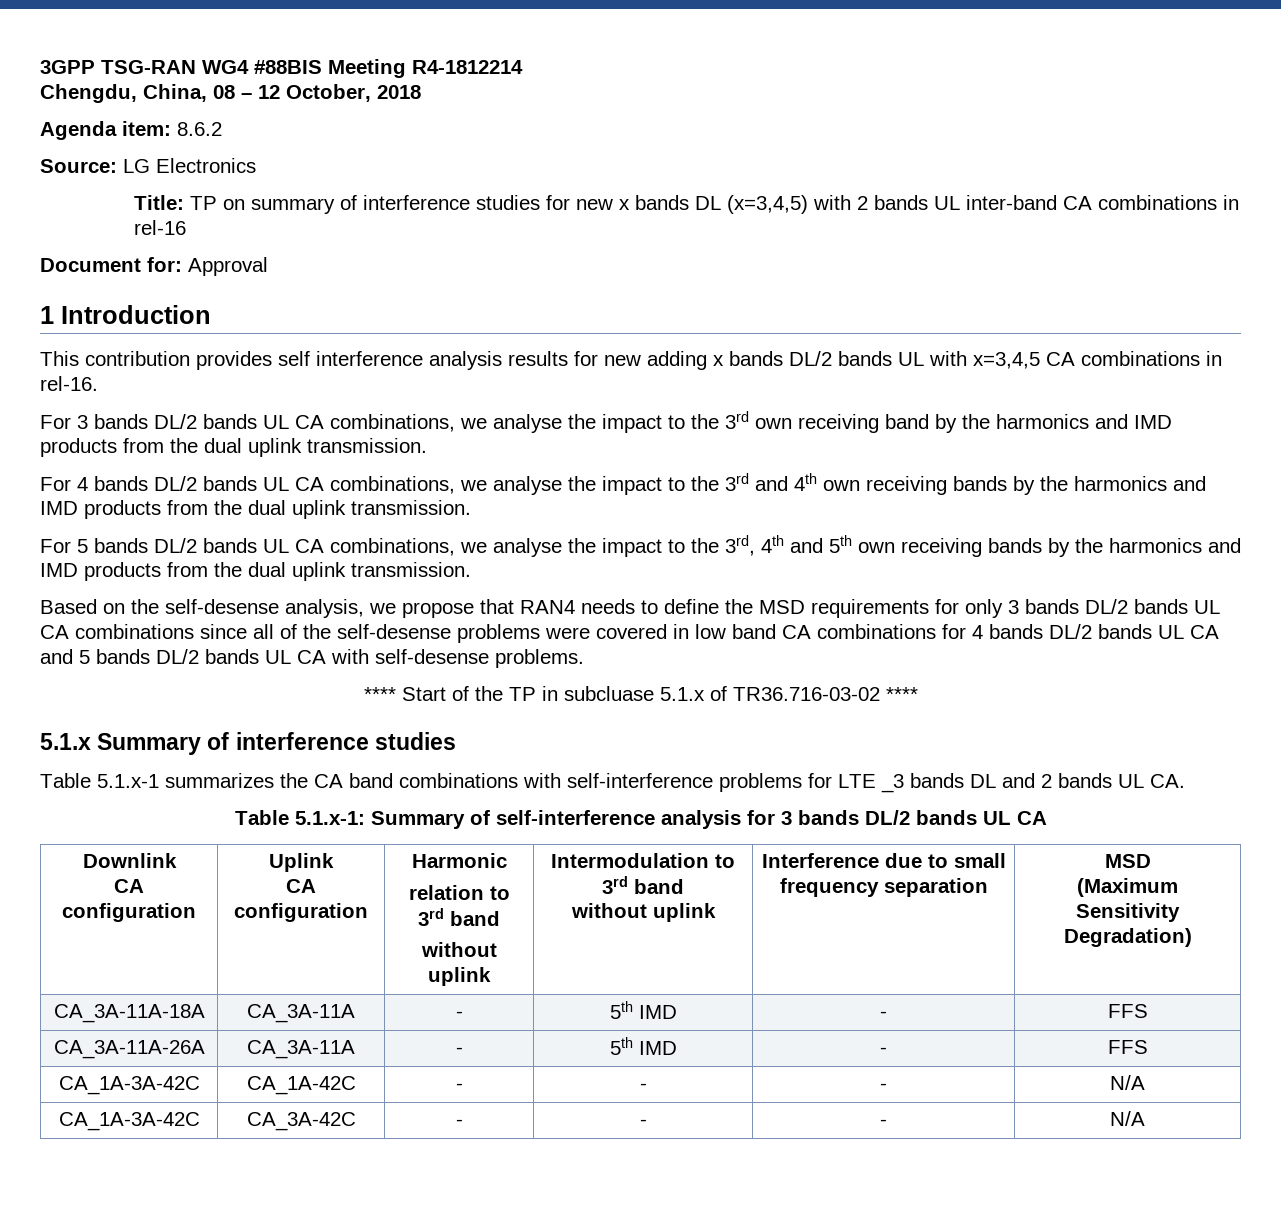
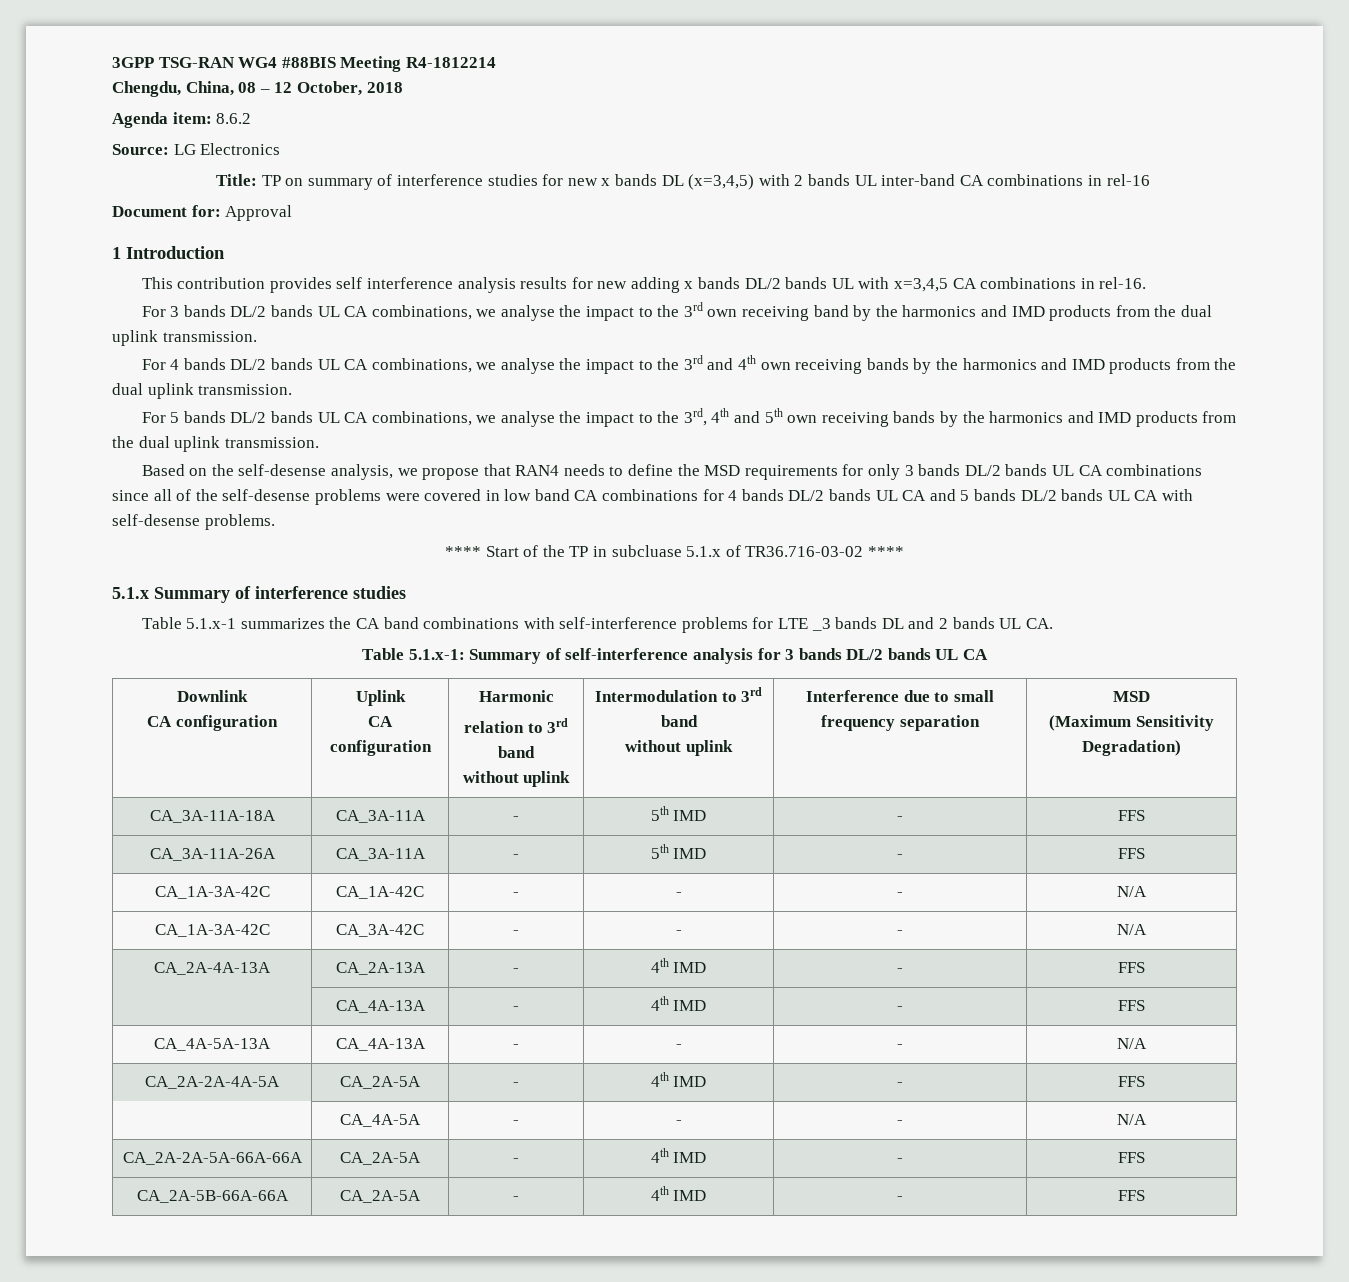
(1145, 1118) none -> [154,962,271,975] [335,962,426,975] [513,968,519,973] [650,958,707,973] [897,968,903,973] [1118,962,1145,973] [335,1000,426,1013] [513,1006,519,1011] [650,996,707,1011] [897,1006,903,1011] [1118,1000,1145,1011] [154,1038,271,1051] [335,1038,426,1051] [513,1044,519,1049] [675,1044,682,1049] [897,1044,903,1049] [1117,1038,1147,1049] [145,1076,280,1089] [340,1076,421,1089] [513,1082,519,1087] [650,1072,707,1087] [897,1082,903,1087] [1118,1076,1145,1087] [340,1114,421,1127] [513,1120,519,1125] [675,1120,682,1125] [897,1120,903,1125] [1117,1114,1147,1125] [122,1152,303,1165] [340,1152,421,1165] [513,1158,519,1163] [650,1148,707,1163] [897,1158,903,1163] [1118,1152,1145,1163] [136,1190,289,1203] [340,1190,421,1203] [513,1196,519,1201] [650,1186,707,1201] [897,1196,903,1201] [1118,1190,1145,1201] // CA_2A-4A-13A | CA_2A-13A | - | 4th IMD | - | FFS // | CA_4A-13A | - | 4th IMD | - | FFS // CA_4A-5A-13A | CA_4A-13A | - | - | - | N/A // CA_2A-2A-4A-5A | CA_2A-5A | - | 4th IMD | - | FFS // | CA_4A-5A | - | - | - | N/A // CA_2A-2A-5A-66A-66A | CA_2A-5A | - | 4th IMD | - | FFS // CA_2A-5B-66A-66A | CA_2A-5A | - | 4th IMD | - | FFS

